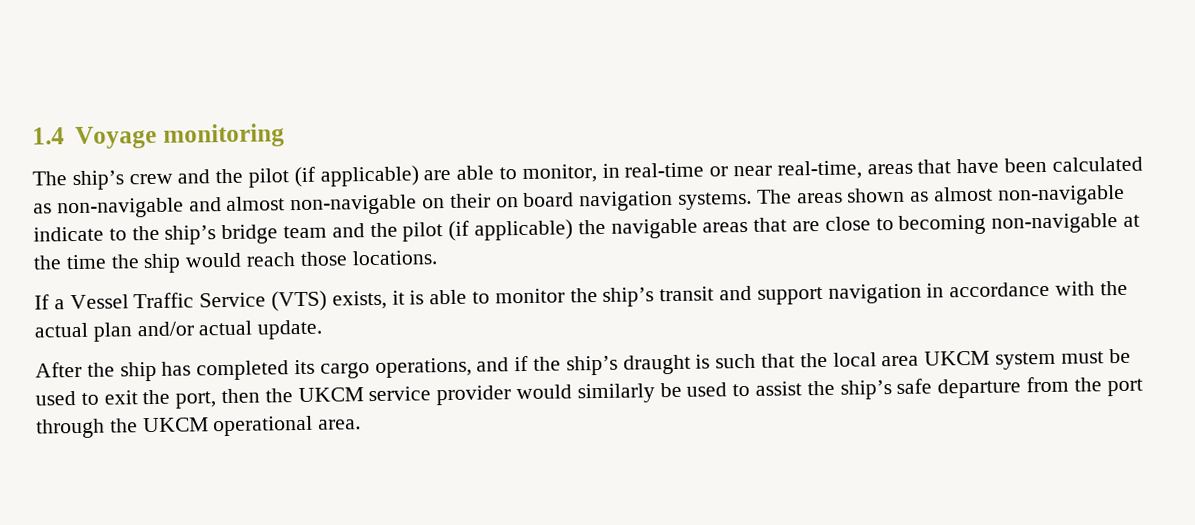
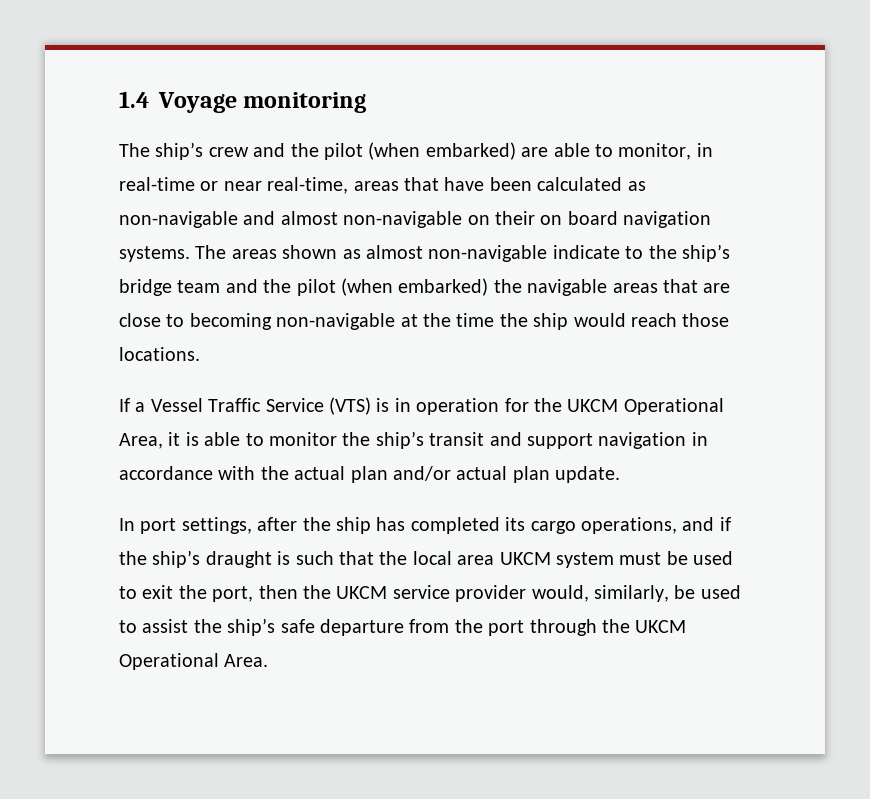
[293,165,419,188] (if applicable) -> [368,142,516,160] (when embarked)
[448,219,574,241] (if applicable) -> [341,278,489,296] (when embarked)
[331,290,387,310] exists, -> [376,398,724,415] [119,433,163,449] is in operation for the UKCM Operational Area,
(253, 328) none -> [512,466,550,483] plan
[35,361,82,378] After -> [119,517,298,534] In port settings, after
[516,383,655,404] would similarly -> [531,585,669,602] would, similarly,
[213,415,362,437] operational area. -> [119,653,269,670] Operational Area.

